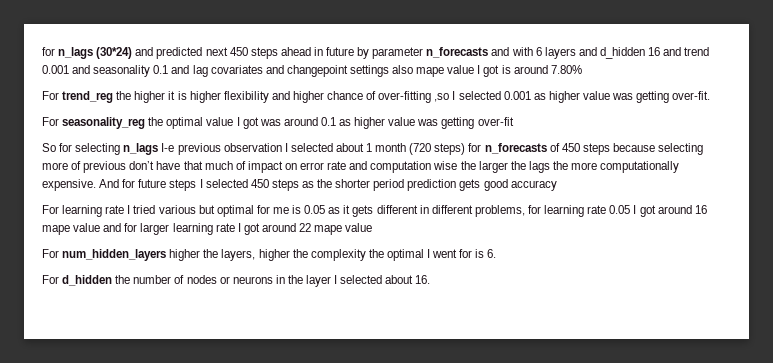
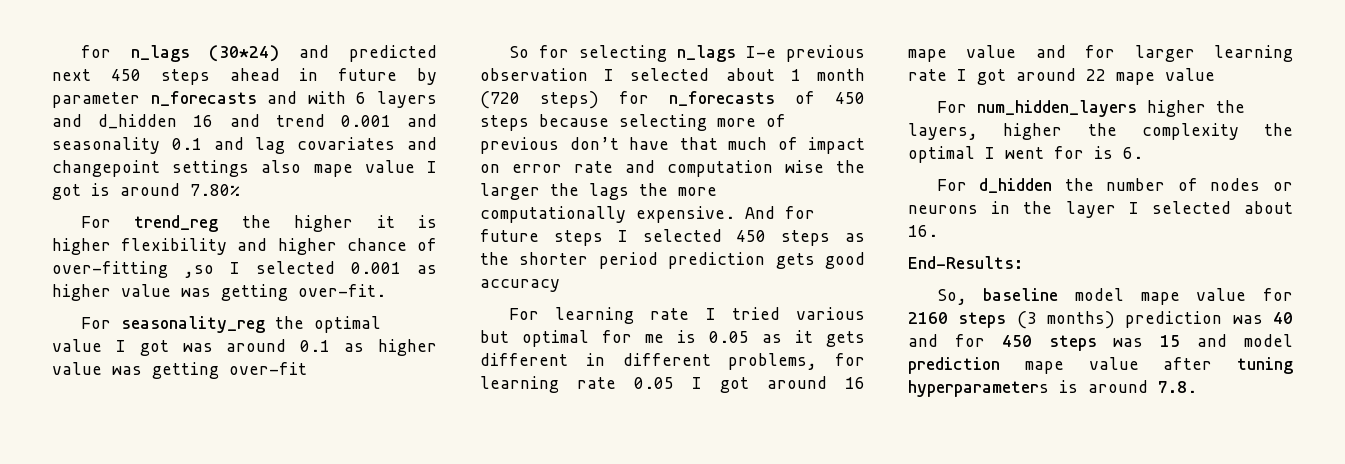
(431, 279) none -> [908,256,1023,269] [936,288,1293,305] [908,311,1293,329] [908,334,1293,351] [908,357,1293,374] [908,380,1197,397] // End-Results: // So, baseline model mape value for 2160 steps (3 months) prediction was 40 and for 450 steps was 15 and model prediction mape value after tuning hyperparameters is around 7.8.

